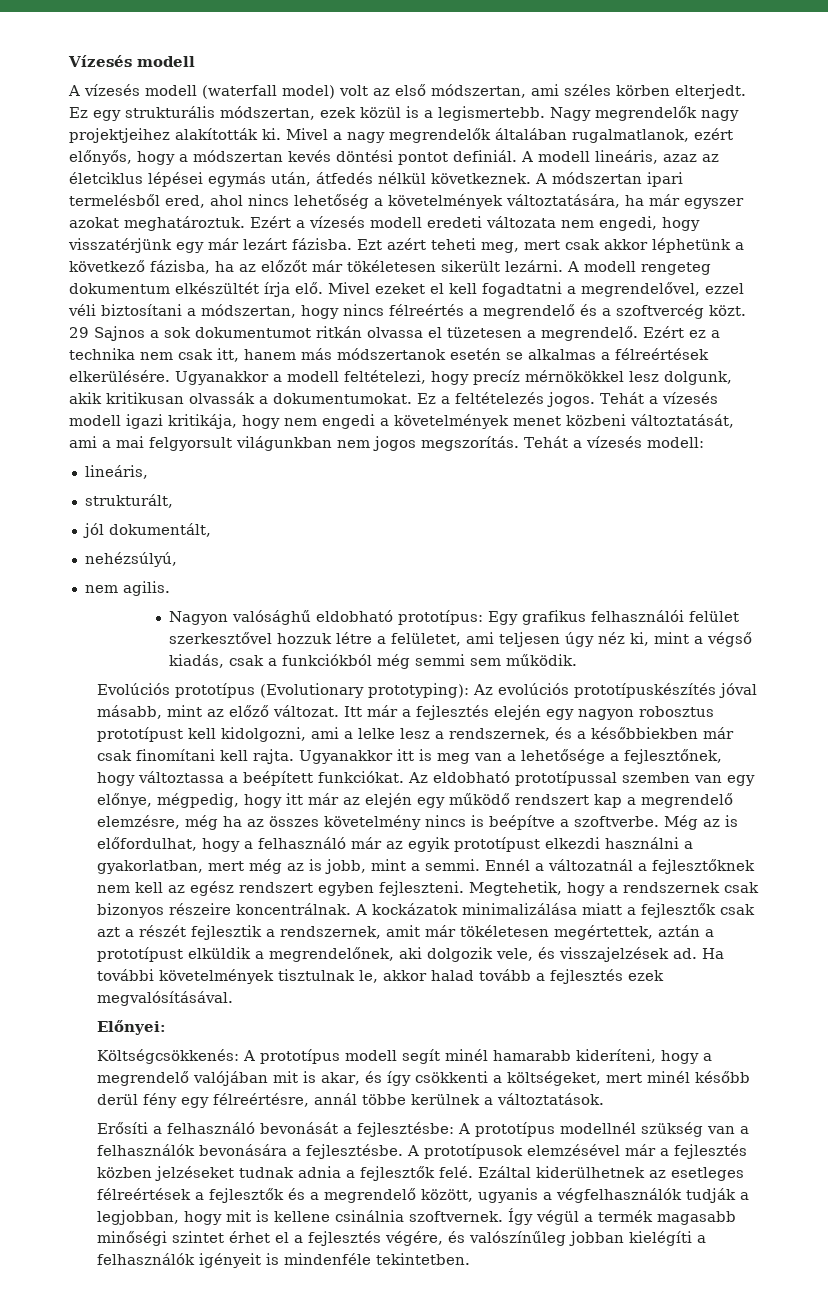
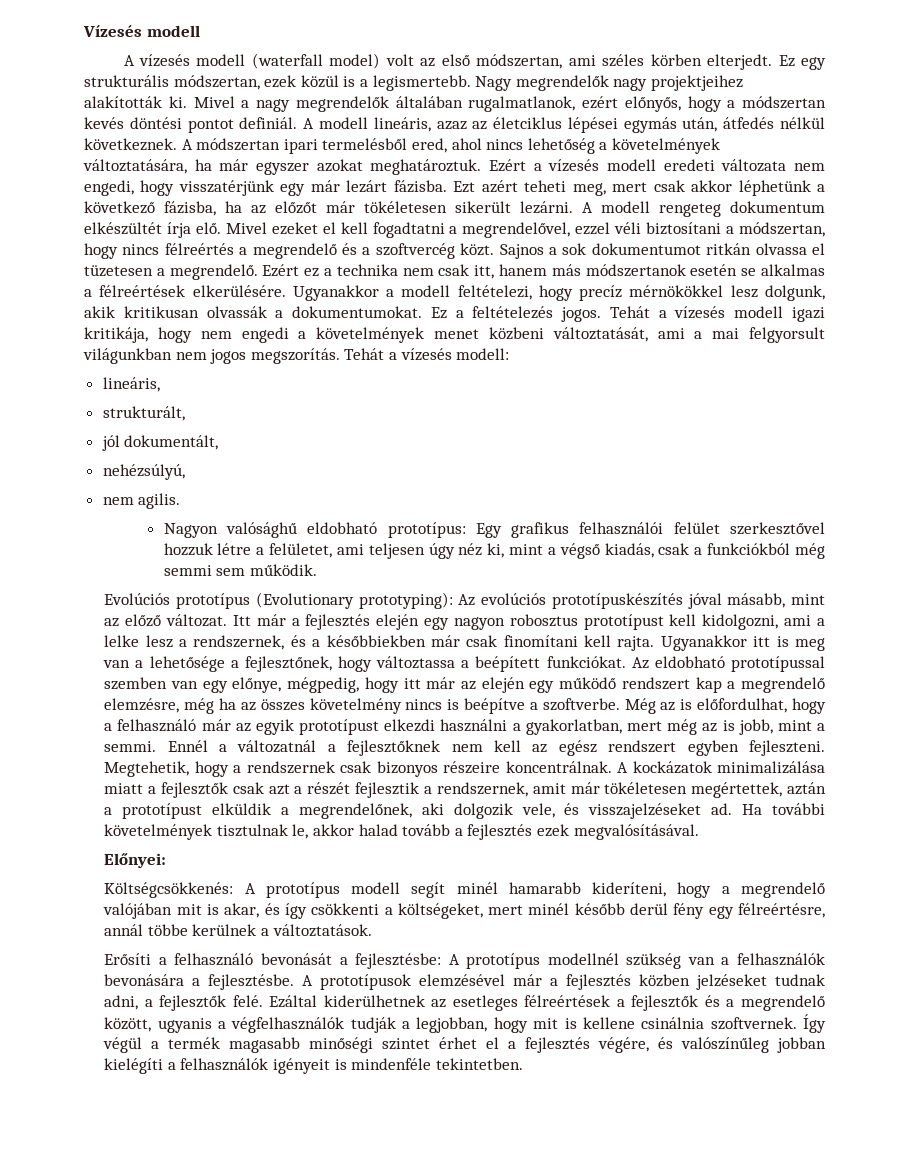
[69,327,89,338] 29 -> (495, 249) none
[558,947,669,962] visszajelzések -> [588,803,702,819] visszajelzéseket
[297,1166,341,1178] adnia -> [104,995,139,1010] adni,

